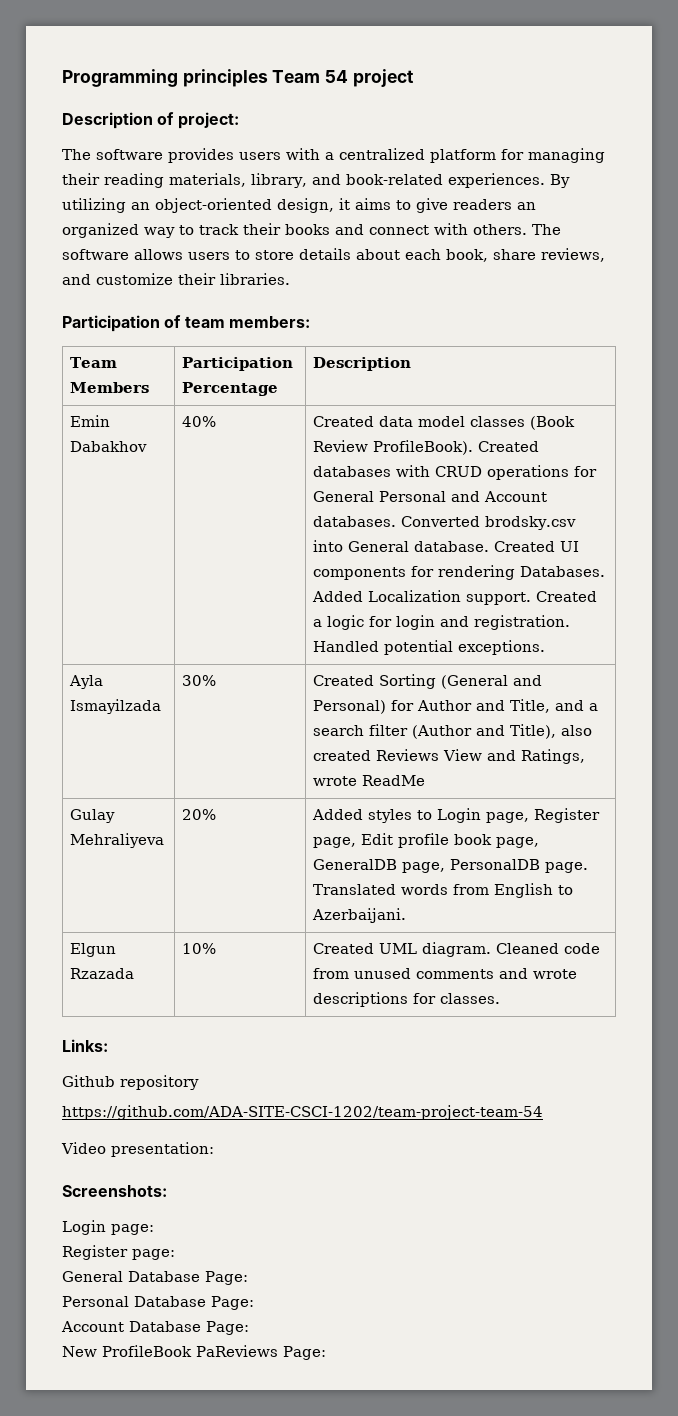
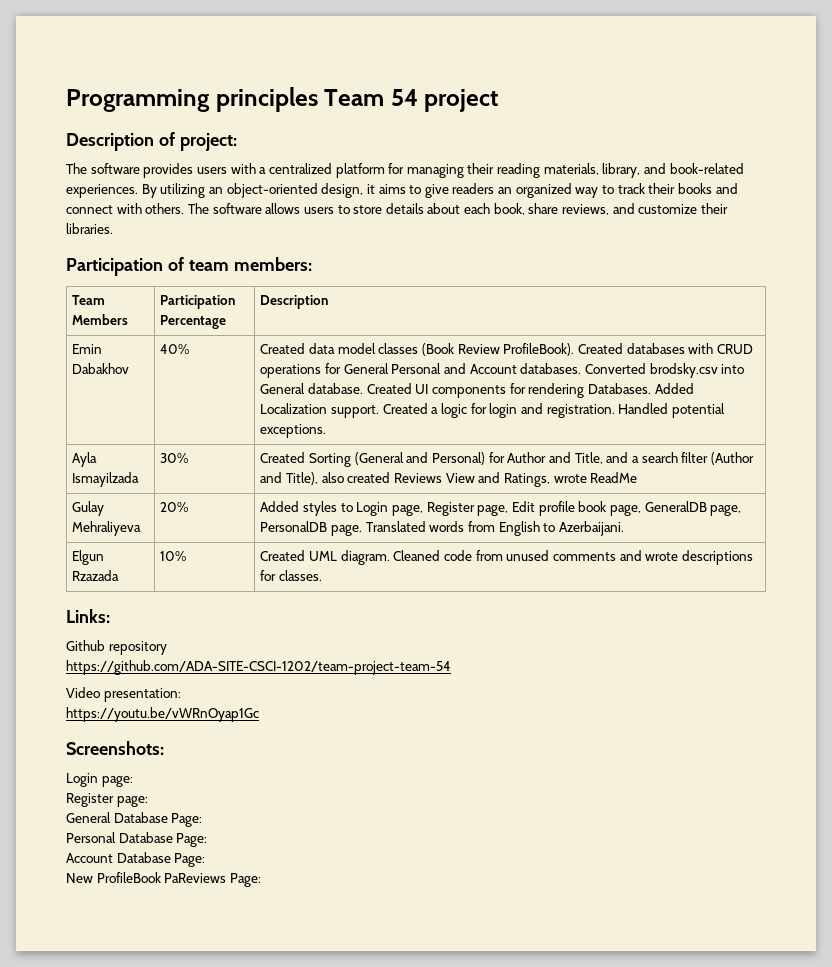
(214, 1149) none -> [66,707,259,722] // https://youtu.be/vWRnOyap1Gc

